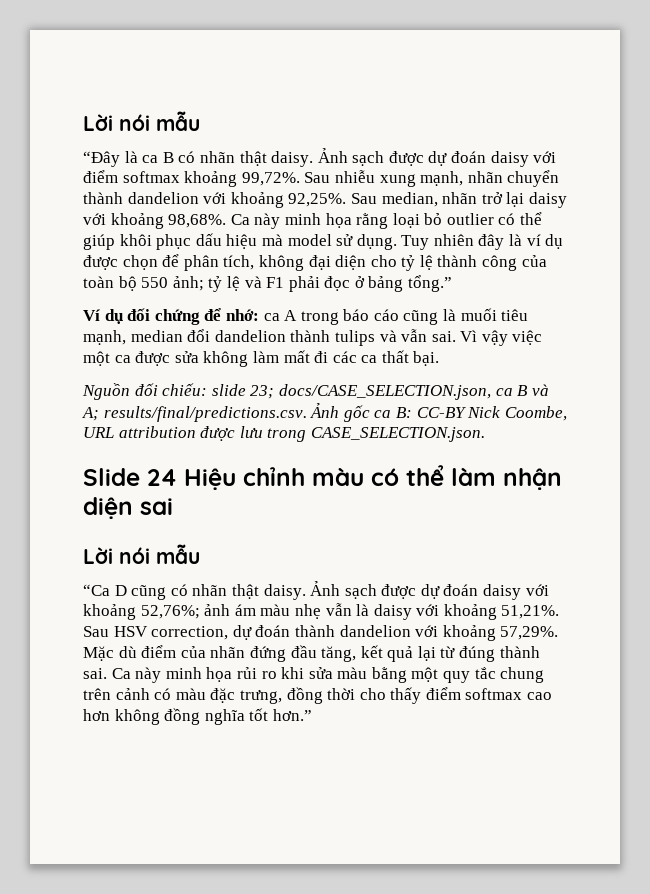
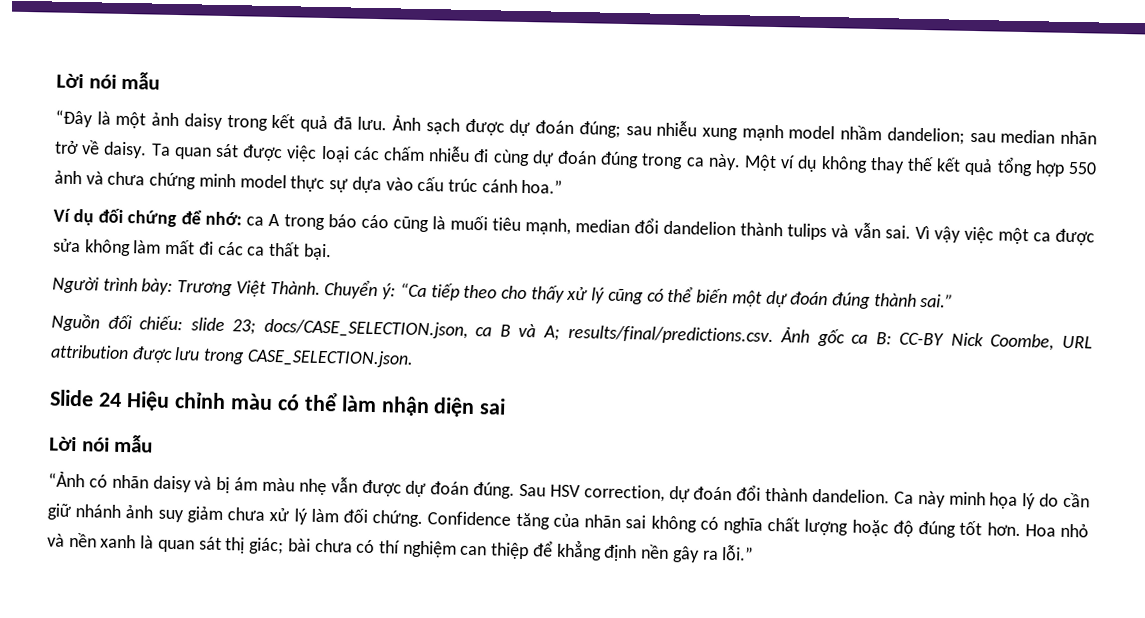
[142,148,557,167] [83,170,560,187] [83,192,567,208] [83,212,543,229] [83,233,564,250] [83,254,547,271] [83,275,453,292] ca B có nhãn thật daisy. Ảnh sạch được dự đoán daisy với điểm softmax khoảng 99,72%. Sau nhiễu xung mạnh, nhãn chuyển thành dandelion với khoảng 92,25%. Sau median, nhãn trở lại daisy với khoảng 98,68%. Ca này minh họa rằng loại bỏ outlier có thể giúp khôi phục dấu hiệu mà model sử dụng. Tuy nhiên đây là ví dụ được chọn để phân tích, không đại diện cho tỷ lệ thành công của toàn bộ 550 ảnh; tỷ lệ và F1 phải đọc ở bảng tổng.” -> [115,111,1098,145] [55,140,1098,177] [54,170,564,194] một ảnh daisy trong kết quả đã lưu. Ảnh sạch được dự đoán đúng; sau nhiễu xung mạnh model nhầm dandelion; sau median nhãn trở về daisy. Ta quan sát được việc loại các chấm nhiễu đi cùng dự đoán đúng trong ca này. Một ví dụ không thay thế kết quả tổng hợp 550 ảnh và chưa chứng minh model thực sự dựa vào cấu trúc cánh hoa.”
(440, 358) none -> [52,276,955,309] // Người trình bày: Trương Việt Thành. Chuyển ý: “Ca tiếp theo cho thấy xử lý cũng có thể biến một dự đoán đúng thành sai.”
[83,581,549,600] [83,603,560,620] “Ca D cũng có nhãn thật daisy. Ảnh sạch được dự đoán daisy với khoảng 52,76%; ảnh ám màu nhẹ vẫn là daisy với khoảng 51,21%. -> [48,470,516,499] “Ảnh có nhãn daisy và bị ám màu nhẹ vẫn được dự đoán đúng.
[294,625,559,641] [83,645,540,662] [83,667,545,683] [83,687,553,704] [83,708,312,725] thành dandelion với khoảng 57,29%. Mặc dù điểm của nhãn đứng đầu tăng, kết quả lại từ đúng thành sai. Ca này minh họa rủi ro khi sửa màu bằng một quy tắc chung trên cảnh có màu đặc trưng, đồng thời cho thấy điểm softmax cao hơn không đồng nghĩa tốt hơn.” -> [736,484,1091,510] [47,503,1089,538] [47,532,755,563] đổi thành dandelion. Ca này minh họa lý do cần giữ nhánh ảnh suy giảm chưa xử lý làm đối chứng. Confidence tăng của nhãn sai không có nghĩa chất lượng hoặc độ đúng tốt hơn. Hoa nhỏ và nền xanh là quan sát thị giác; bài chưa có thí nghiệm can thiệp để khẳng định nền gây ra lỗi.”

